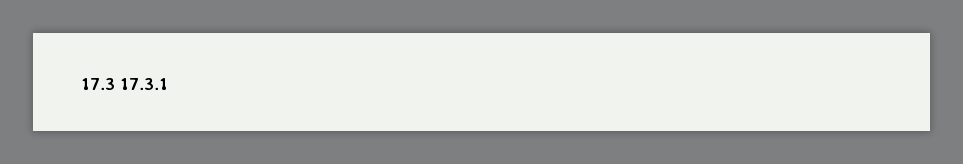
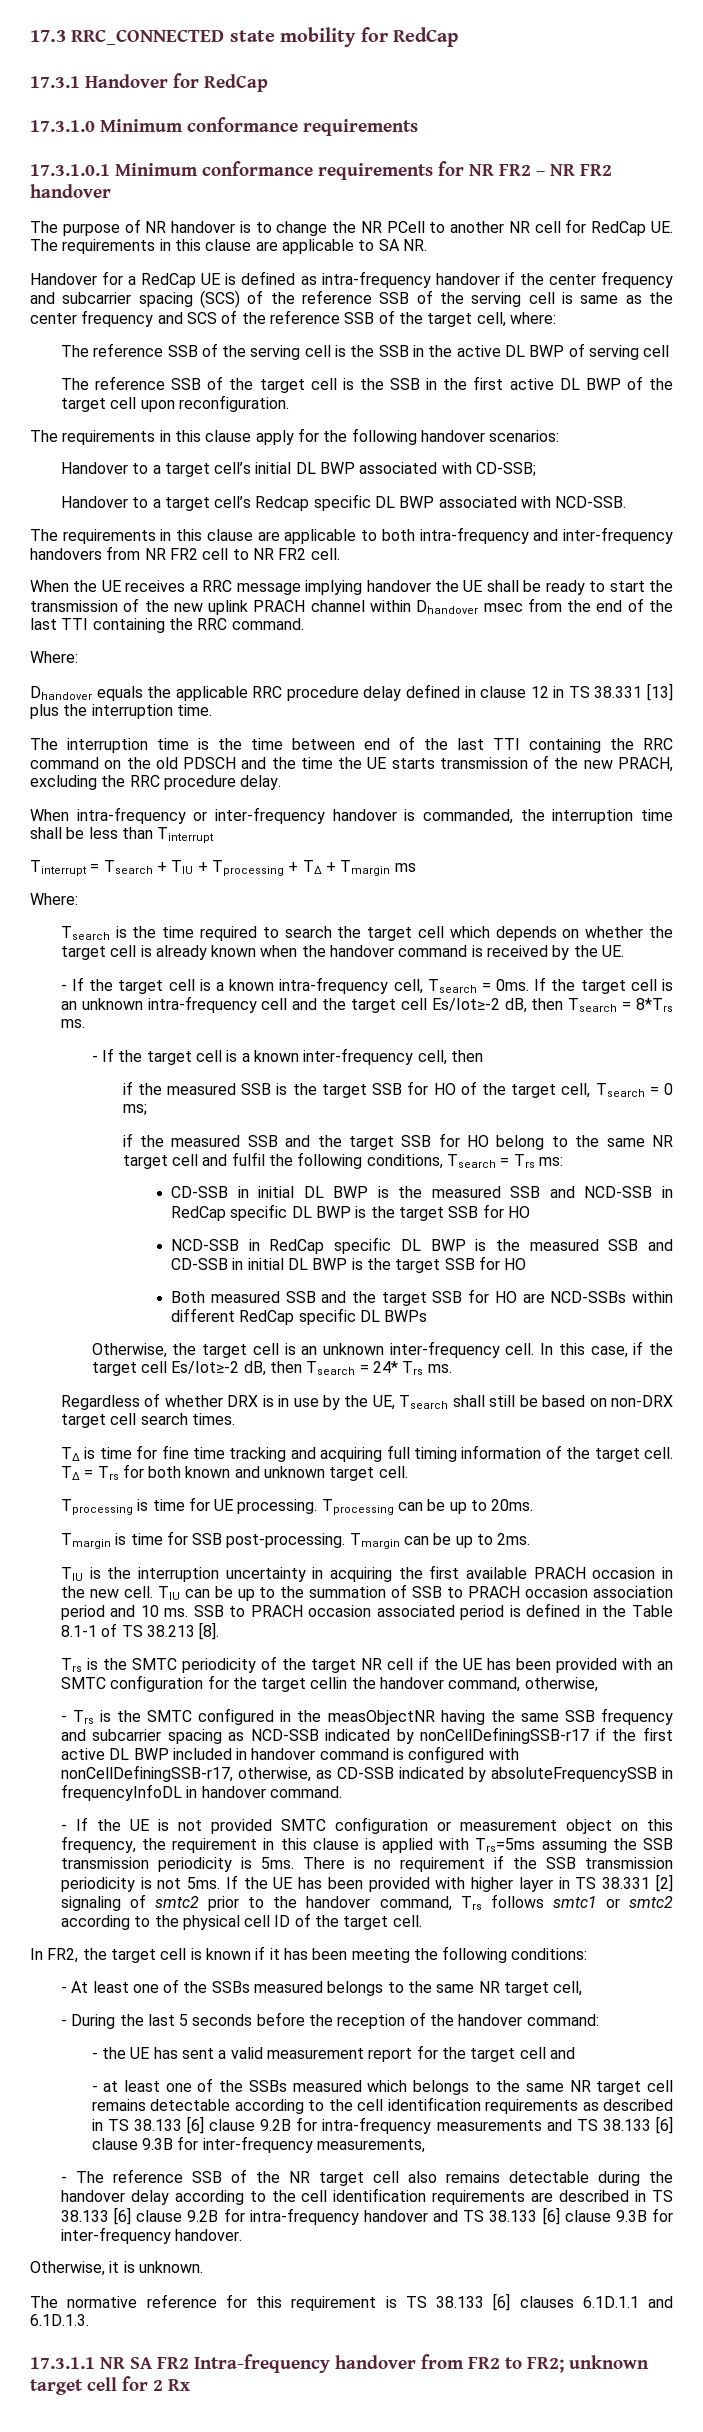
[120,78,168,90] 17.3.1 -> [71,27,458,47] [30,73,269,92] [30,117,418,136] [30,161,612,180] [30,184,111,198] [30,219,673,236] [30,239,427,254] [30,271,674,288] [30,290,674,308] [30,310,556,327] [60,343,670,360] [60,376,674,393] [60,395,289,412] [30,428,560,445] [60,462,537,477] [60,494,627,511] [30,527,673,544] [30,546,340,560] [30,580,673,595] [30,598,674,615] [30,618,304,633] [30,651,78,663] [30,683,673,701] [30,704,212,719] [30,736,673,753] [30,755,673,772] [30,775,282,790] [30,807,673,824] [30,827,215,843] [30,860,416,876] [30,893,78,905] [60,926,673,941] [60,945,625,960] [60,977,673,994] [60,996,673,1013] [60,1019,85,1028] [91,1048,483,1065] [122,1081,673,1098] [122,1104,147,1115] [122,1133,673,1150] [122,1152,563,1169] [171,1186,673,1198] [171,1204,530,1221] [171,1237,673,1254] [171,1256,527,1273] [171,1289,673,1306] [171,1308,428,1325] [91,1341,673,1358] [91,1361,452,1376] [60,1393,674,1410] [60,1413,235,1428] [60,1445,673,1462] [60,1464,408,1481] [60,1497,534,1515] [60,1531,531,1549] [60,1565,674,1582] [60,1584,673,1601] [60,1603,674,1620] [60,1622,220,1640] [60,1656,673,1673] [60,1675,598,1692] [60,1708,674,1725] [60,1727,674,1744] [60,1746,519,1763] [60,1765,673,1782] [60,1784,342,1801] [60,1817,673,1834] [60,1836,674,1853] [60,1855,674,1872] [60,1874,673,1892] [60,1894,673,1911] [60,1913,422,1930] [30,1946,588,1963] [60,1979,583,1996] [60,2012,599,2029] [91,2045,575,2062] [91,2078,673,2095] [91,2097,674,2114] [91,2116,673,2134] [91,2136,426,2153] [60,2169,673,2186] [60,2188,674,2205] [60,2207,674,2225] [60,2227,243,2244] [30,2261,203,2276] [30,2293,673,2311] [30,2314,89,2326] [30,2354,649,2373] [30,2376,190,2395] RRC_CONNECTED state mobility for RedCap // 17.3.1 Handover for RedCap // 17.3.1.0 Minimum conformance requirements // 17.3.1.0.1 Minimum conformance requirements for NR FR2 – NR FR2 handover // The purpose of NR handover is to change the NR PCell to another NR cell for RedCap UE. The requirements in this clause are applicable to SA NR. // Handover for a RedCap UE is defined as intra-frequency handover if the center frequency and subcarrier spacing (SCS) of the reference SSB of the serving cell is same as the center frequency and SCS of the reference SSB of the target cell, where: // The reference SSB of the serving cell is the SSB in the active DL BWP of serving cell // The reference SSB of the target cell is the SSB in the first active DL BWP of the target cell upon reconfiguration. // The requirements in this clause apply for the following handover scenarios: // Handover to a target cell’s initial DL BWP associated with CD-SSB; // Handover to a target cell’s Redcap specific DL BWP associated with NCD-SSB. // The requirements in this clause are applicable to both intra-frequency and inter-frequency handovers from NR FR2 cell to NR FR2 cell. // When the UE receives a RRC message implying handover the UE shall be ready to start the transmission of the new uplink PRACH channel within Dhandover msec from the end of the last TTI containing the RRC command. // Where: // Dhandover equals the applicable RRC procedure delay defined in clause 12 in TS 38.331 [13] plus the interruption time. // The interruption time is the time between end of the last TTI containing the RRC command on the old PDSCH and the time the UE starts transmission of the new PRACH, excluding the RRC procedure delay. // When intra-frequency or inter-frequency handover is commanded, the interruption time shall be less than Tinterrupt // Tinterrupt = Tsearch + TIU + Tprocessing + T∆ + Tmargin ms // Where: // Tsearch is the time required to search the target cell which depends on whether the target cell is already known when the handover command is received by the UE. // - If the target cell is a known intra-frequency cell, Tsearch = 0ms. If the target cell is an unknown intra-frequency cell and the target cell Es/Iot≥-2 dB, then Tsearch = 8*Trs ms. // - If the target cell is a known inter-frequency cell, then // if the measured SSB is the target SSB for HO of the target cell, Tsearch = 0 ms; // if the measured SSB and the target SSB for HO belong to the same NR target cell and fulfil the following conditions, Tsearch = Trs ms: // CD-SSB in initial DL BWP is the measured SSB and NCD-SSB in RedCap specific DL BWP is the target SSB for HO // NCD-SSB in RedCap specific DL BWP is the measured SSB and CD-SSB in initial DL BWP is the target SSB for HO // Both measured SSB and the target SSB for HO are NCD-SSBs within different RedCap specific DL BWPs // Otherwise, the target cell is an unknown inter-frequency cell. In this case, if the target cell Es/Iot≥-2 dB, then Tsearch = 24* Trs ms. // Regardless of whether DRX is in use by the UE, Tsearch shall still be based on non-DRX target cell search times. // T∆ is time for fine time tracking and acquiring full timing information of the target cell. T∆ = Trs for both known and unknown target cell. // Tprocessing is time for UE processing. Tprocessing can be up to 20ms. // Tmargin is time for SSB post-processing. Tmargin can be up to 2ms. // TIU is the interruption uncertainty in acquiring the first available PRACH occasion in the new cell. TIU can be up to the summation of SSB to PRACH occasion association period and 10 ms. SSB to PRACH occasion associated period is defined in the Table 8.1-1 of TS 38.213 [8]. // Trs is the SMTC periodicity of the target NR cell if the UE has been provided with an SMTC configuration for the target cellin the handover command, otherwise, // - Trs is the SMTC configured in the measObjectNR having the same SSB frequency and subcarrier spacing as NCD-SSB indicated by nonCellDefiningSSB-r17 if the first active DL BWP included in handover command is configured with nonCellDefiningSSB-r17, otherwise, as CD-SSB indicated by absoluteFrequencySSB in frequencyInfoDL in handover command. // - If the UE is not provided SMTC configuration or measurement object on this frequency, the requirement in this clause is applied with Trs=5ms assuming the SSB transmission periodicity is 5ms. There is no requirement if the SSB transmission periodicity is not 5ms. If the UE has been provided with higher layer in TS 38.331 [2] signaling of smtc2 prior to the handover command, Trs follows smtc1 or smtc2 according to the physical cell ID of the target cell. // In FR2, the target cell is known if it has been meeting the following conditions: // - At least one of the SSBs measured belongs to the same NR target cell, // - During the last 5 seconds before the reception of the handover command: // - the UE has sent a valid measurement report for the target cell and // - at least one of the SSBs measured which belongs to the same NR target cell remains detectable according to the cell identification requirements as described in TS 38.133 [6] clause 9.2B for intra-frequency measurements and TS 38.133 [6] clause 9.3B for inter-frequency measurements, // - The reference SSB of the NR target cell also remains detectable during the handover delay according to the cell identification requirements are described in TS 38.133 [6] clause 9.2B for intra-frequency handover and TS 38.133 [6] clause 9.3B for inter-frequency handover. // Otherwise, it is unknown. // The normative reference for this requirement is TS 38.133 [6] clauses 6.1D.1.1 and 6.1D.1.3. // 17.3.1.1 NR SA FR2 Intra-frequency handover from FR2 to FR2; unknown target cell for 2 Rx

